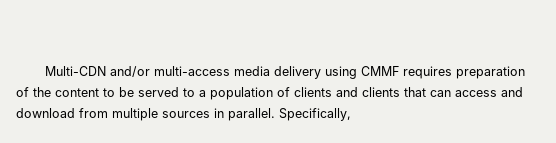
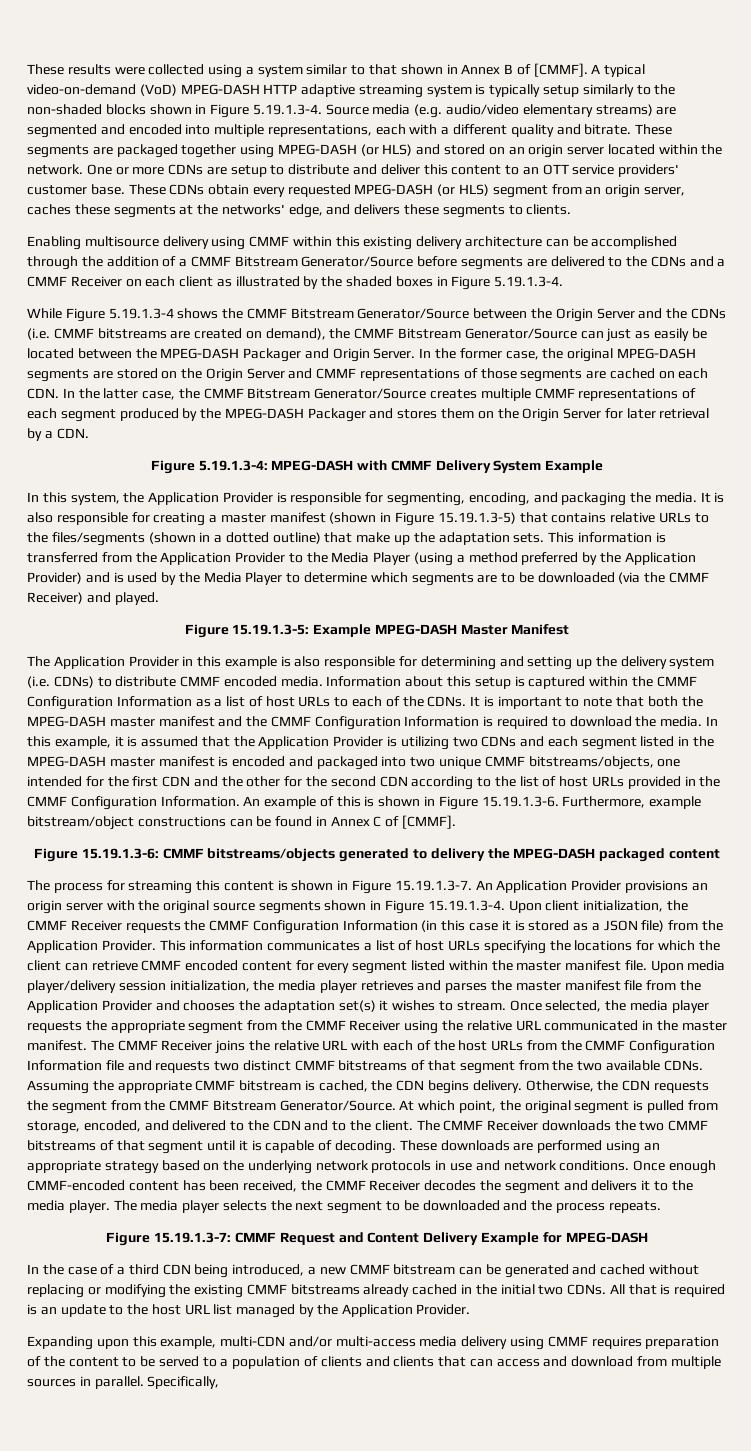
[45,66,107,76] Multi-CDN -> [27,63,646,78] [27,84,676,98] [27,104,677,118] [27,124,673,138] [27,144,723,158] [27,164,680,177] [27,184,685,198] [27,204,572,218] [27,236,678,250] [27,256,726,270] [27,276,564,290] [27,308,726,322] [27,328,707,342] [27,348,696,362] [27,368,709,382] [27,388,697,401] [27,408,710,422] [27,428,89,441] [150,460,604,474] [27,492,725,506] [27,512,709,526] [27,532,666,546] [27,552,696,566] [27,572,710,586] [27,592,159,605] [184,624,570,638] [27,656,715,670] [27,676,697,689] [27,696,703,710] [27,716,718,730] [27,736,715,750] [27,756,681,770] [27,776,721,790] [27,796,702,810] [27,815,457,830] [34,848,720,862] [27,880,708,894] [27,900,688,914] [27,920,724,934] [27,940,720,954] [27,960,726,974] [27,980,701,993] [27,1000,709,1013] [27,1020,727,1034] [27,1040,716,1054] [27,1060,703,1074] [27,1080,709,1094] [27,1100,718,1114] [27,1120,709,1134] [27,1140,660,1154] [27,1160,716,1174] [27,1180,693,1194] [27,1200,661,1214] [106,1232,648,1246] [27,1264,700,1278] [27,1284,726,1298] [27,1304,471,1318] [27,1336,286,1350] These results were collected using a system similar to that shown in Annex B of [CMMF]. A typical video-on-demand (VoD) MPEG-DASH HTTP adaptive streaming system is typically setup similarly to the non-shaded blocks shown in Figure 5.19.1.3-4. Source media (e.g. audio/video elementary streams) are segmented and encoded into multiple representations, each with a different quality and bitrate. These segments are packaged together using MPEG-DASH (or HLS) and stored on an origin server located within the network. One or more CDNs are setup to distribute and deliver this content to an OTT service providers' customer base. These CDNs obtain every requested MPEG-DASH (or HLS) segment from an origin server, caches these segments at the networks' edge, and delivers these segments to clients. // Enabling multisource delivery using CMMF within this existing delivery architecture can be accomplished through the addition of a CMMF Bitstream Generator/Source before segments are delivered to the CDNs and a CMMF Receiver on each client as illustrated by the shaded boxes in Figure 5.19.1.3-4. // While Figure 5.19.1.3-4 shows the CMMF Bitstream Generator/Source between the Origin Server and the CDNs (i.e. CMMF bitstreams are created on demand), the CMMF Bitstream Generator/Source can just as easily be located between the MPEG-DASH Packager and Origin Server. In the former case, the original MPEG-DASH segments are stored on the Origin Server and CMMF representations of those segments are cached on each CDN. In the latter case, the CMMF Bitstream Generator/Source creates multiple CMMF representations of each segment produced by the MPEG-DASH Packager and stores them on the Origin Server for later retrieval by a CDN. // Figure 5.19.1.3-4: MPEG-DASH with CMMF Delivery System Example // In this system, the Application Provider is responsible for segmenting, encoding, and packaging the media. It is also responsible for creating a master manifest (shown in Figure 15.19.1.3-5) that contains relative URLs to the files/segments (shown in a dotted outline) that make up the adaptation sets. This information is transferred from the Application Provider to the Media Player (using a method preferred by the Application Provider) and is used by the Media Player to determine which segments are to be downloaded (via the CMMF Receiver) and played. // Figure 15.19.1.3-5: Example MPEG-DASH Master Manifest // The Application Provider in this example is also responsible for determining and setting up the delivery system (i.e. CDNs) to distribute CMMF encoded media. Information about this setup is captured within the CMMF Configuration Information as a list of host URLs to each of the CDNs. It is important to note that both the MPEG-DASH master manifest and the CMMF Configuration Information is required to download the media. In this example, it is assumed that the Application Provider is utilizing two CDNs and each segment listed in the MPEG-DASH master manifest is encoded and packaged into two unique CMMF bitstreams/objects, one intended for the first CDN and the other for the second CDN according to the list of host URLs provided in the CMMF Configuration Information. An example of this is shown in Figure 15.19.1.3-6. Furthermore, example bitstream/object constructions can be found in Annex C of [CMMF]. // Figure 15.19.1.3-6: CMMF bitstreams/objects generated to delivery the MPEG-DASH packaged content // The process for streaming this content is shown in Figure 15.19.1.3-7. An Application Provider provisions an origin server with the original source segments shown in Figure 15.19.1.3-4. Upon client initialization, the CMMF Receiver requests the CMMF Configuration Information (in this case it is stored as a JSON file) from the Application Provider. This information communicates a list of host URLs specifying the locations for which the client can retrieve CMMF encoded content for every segment listed within the master manifest file. Upon media player/delivery session initialization, the media player retrieves and parses the master manifest file from the Application Provider and chooses the adaptation set(s) it wishes to stream. Once selected, the media player requests the appropriate segment from the CMMF Receiver using the relative URL communicated in the master manifest. The CMMF Receiver joins the relative URL with each of the host URLs from the CMMF Configuration Information file and requests two distinct CMMF bitstreams of that segment from the two available CDNs. Assuming the appropriate CMMF bitstream is cached, the CDN begins delivery. Otherwise, the CDN requests the segment from the CMMF Bitstream Generator/Source. At which point, the original segment is pulled from storage, encoded, and delivered to the CDN and to the client. The CMMF Receiver downloads the two CMMF bitstreams of that segment until it is capable of decoding. These downloads are performed using an appropriate strategy based on the underlying network protocols in use and network conditions. Once enough CMMF-encoded content has been received, the CMMF Receiver decodes the segment and delivers it to the media player. The media player selects the next segment to be downloaded and the process repeats. // Figure 15.19.1.3-7: CMMF Request and Content Delivery Example for MPEG-DASH // In the case of a third CDN being introduced, a new CMMF bitstream can be generated and cached without replacing or modifying the existing CMMF bitstreams already cached in the initial two CDNs. All that is required is an update to the host URL list managed by the Application Provider. // Expanding upon this example, multi-CDN

